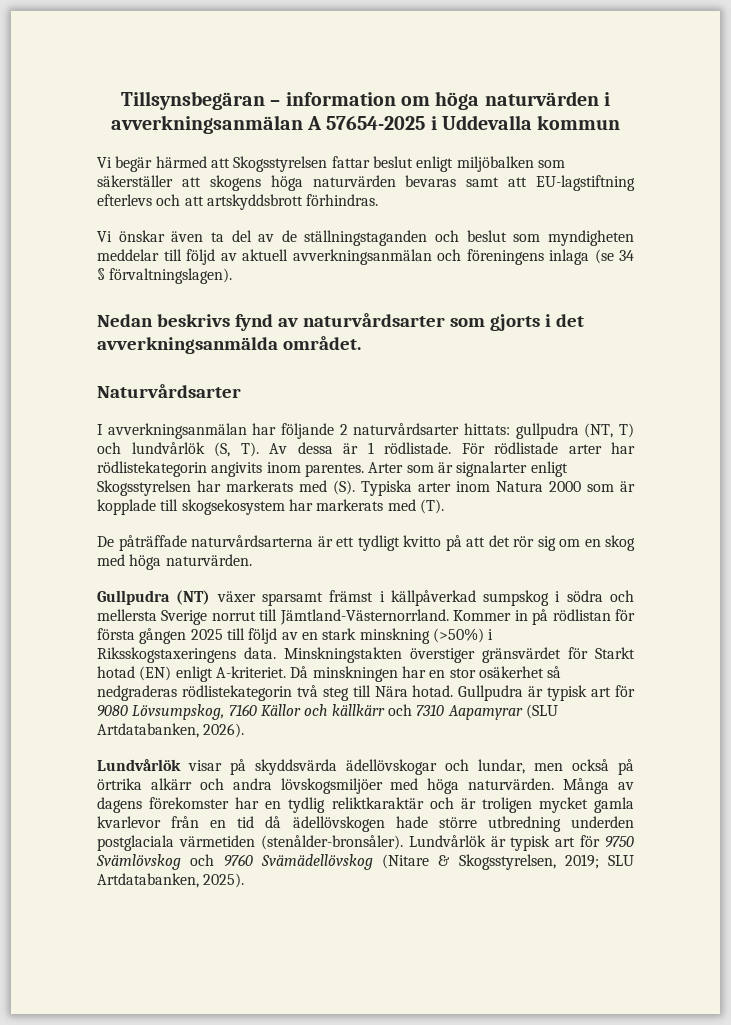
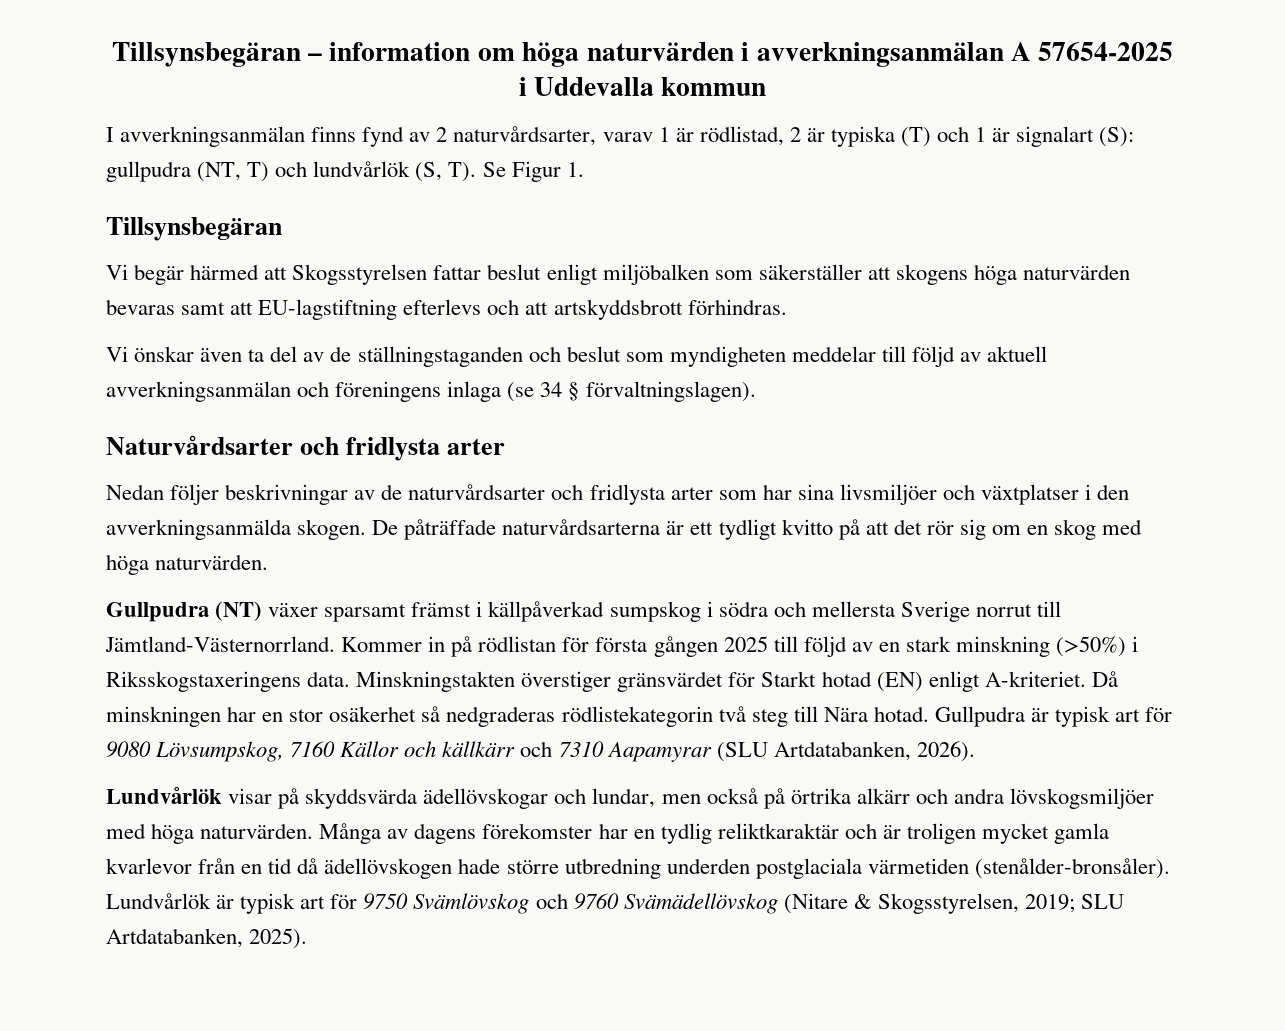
(621, 122) none -> [106,126,1135,147] [106,161,584,182] [106,217,282,241] // I avverkningsanmälan finns fynd av 2 naturvårdsarter, varav 1 är rödlistad, 2 är typiska (T) och 1 är signalart (S): gullpudra (NT, T) och lundvårlök (S, T). Se Figur 1. // Tillsynsbegäran
[97,313,584,331] [97,336,361,354] [97,384,241,398] [97,423,634,439] [97,442,635,457] [97,461,568,477] [97,480,635,496] [97,499,444,515] Nedan beskrivs fynd av naturvårdsarter som gjorts i det avverkningsanmälda området. // Naturvårdsarter // I avverkningsanmälan har följande 2 naturvårdsarter hittats: gullpudra (NT, T) och lundvårlök (S, T). Av dessa är 1 rödlistade. För rödlistade arter har rödlistekategorin angivits inom parentes. Arter som är signalarter enligt Skogsstyrelsen har markerats med (S). Typiska arter inom Natura 2000 som är kopplade till skogsekosystem har markerats med (T). // -> [106,435,506,461] [106,484,1130,505] [106,519,367,540] Naturvårdsarter och fridlysta arter // Nedan följer beskrivningar av de naturvårdsarter och fridlysta arter som har sina livsmiljöer och växtplatser i den avverkningsanmälda skogen.

